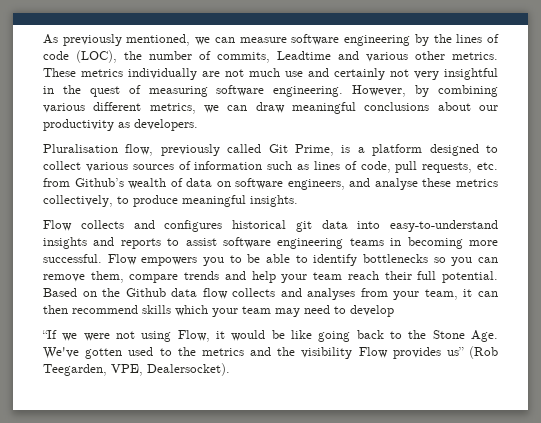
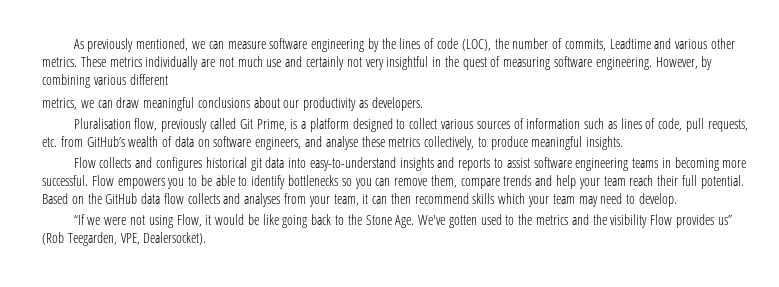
(142, 106) none -> (168, 79) //
[74,178,124,187] Github’s -> [86,136,125,147] GitHub’s
[125,288,166,297] Github -> [105,193,138,204] GitHub
[350,305,394,317] develop -> [638,193,677,207] develop.

